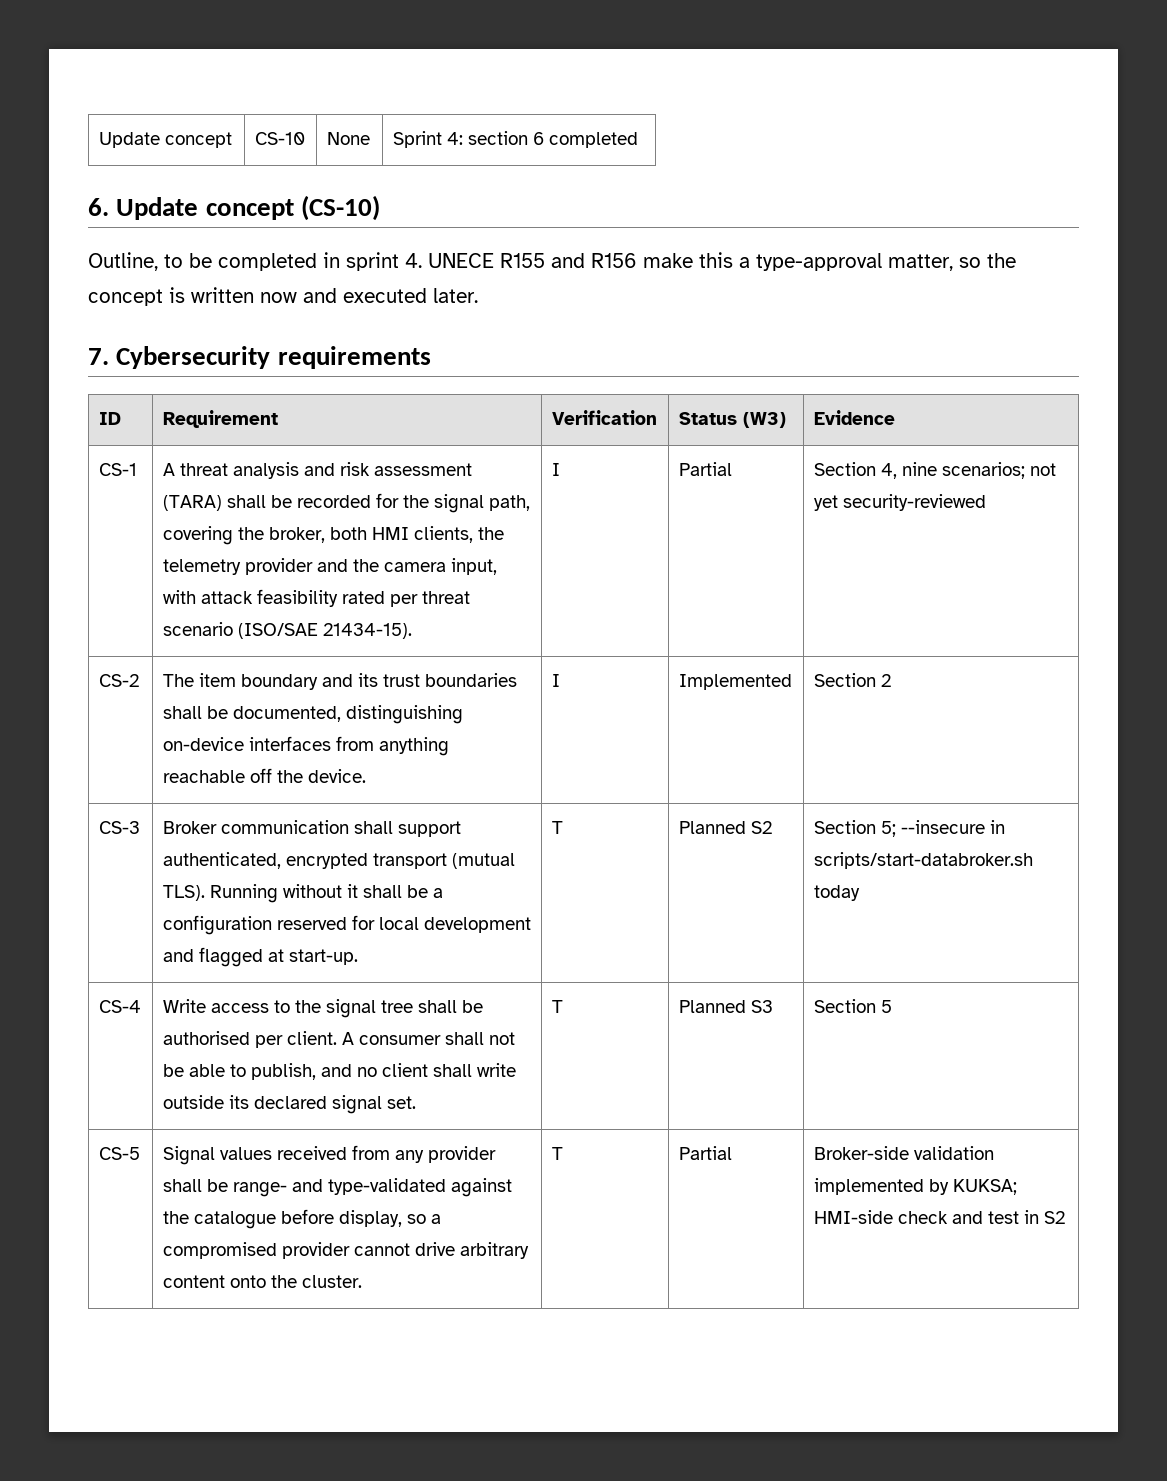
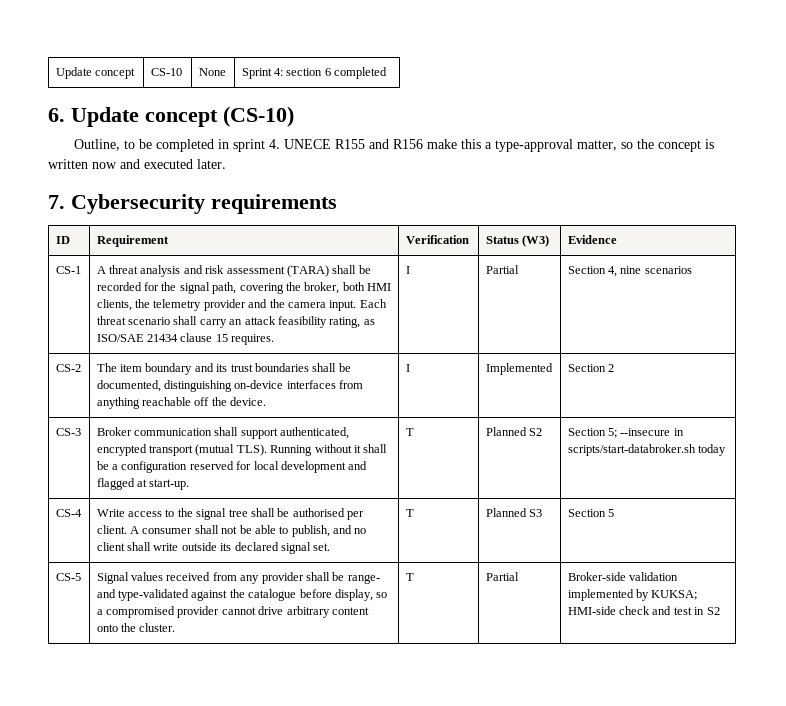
[450,558,497,575] [162,589,470,607] [162,622,412,639] input, with attack feasibility rated per threat scenario (ISO/SAE 21434-15). -> [329,299,387,311] [96,316,375,328] [96,333,275,345] input. Each threat scenario shall carry an attack feasibility rating, as ISO/SAE 21434 clause 15 requires.
[941,462,1056,479] [813,494,986,511] scenarios; not yet security-reviewed -> [644,266,692,274] scenarios

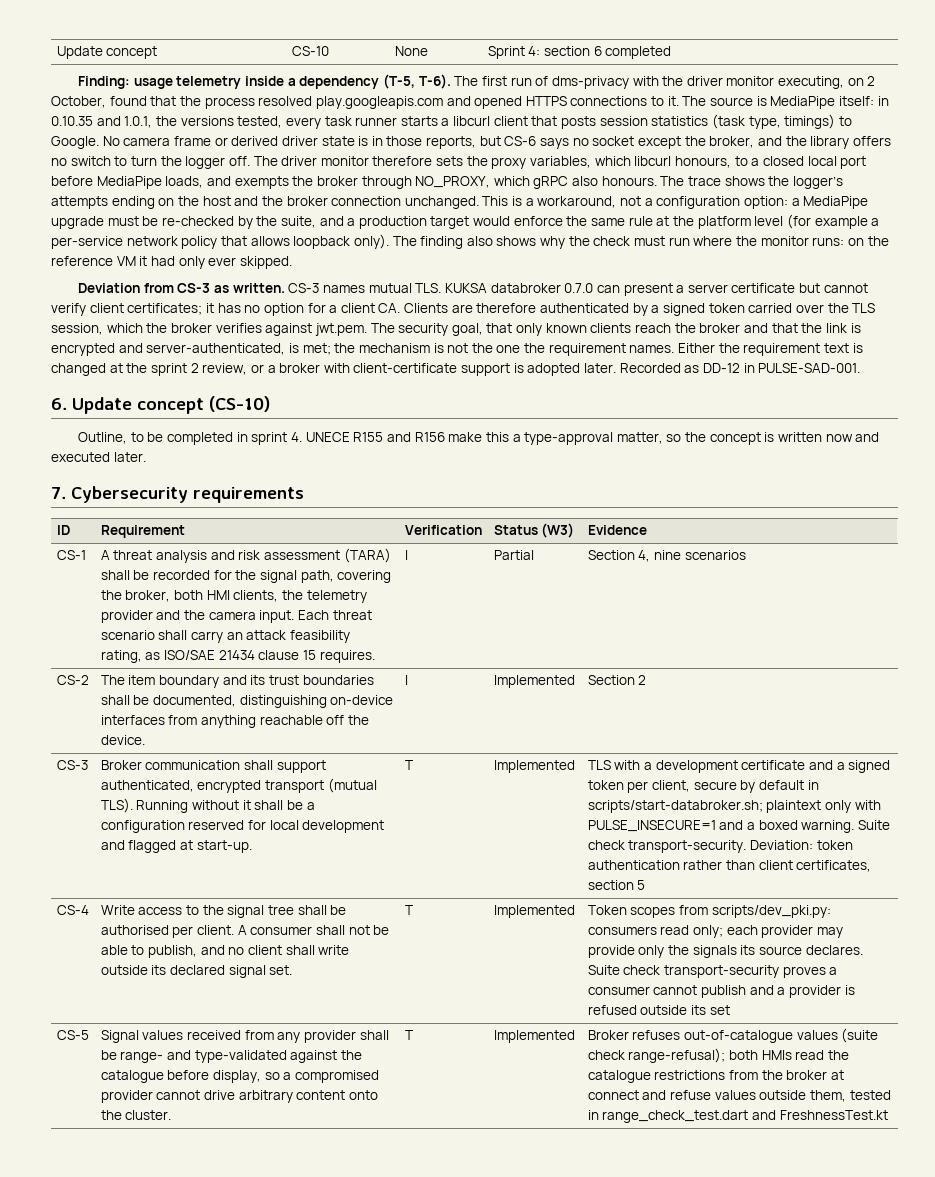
(388, 73) none -> [78,74,876,89] [51,96,889,109] [51,114,852,129] [51,136,891,149] [51,156,867,169] [51,176,843,189] [51,196,869,209] [51,214,880,229] [51,234,889,249] [51,256,292,269] [78,283,868,296] [51,303,876,316] [51,323,861,336] [51,343,863,356] [51,363,861,376] // Finding: usage telemetry inside a dependency (T-5, T-6). The first run of dms-privacy with the driver monitor executing, on 2 October, found that the process resolved play.googleapis.com and opened HTTPS connections to it. The source is MediaPipe itself: in 0.10.35 and 1.0.1, the versions tested, every task runner starts a libcurl client that posts session statistics (task type, timings) to Google. No camera frame or derived driver state is in those reports, but CS-6 says no socket except the broker, and the library offers no switch to turn the logger off. The driver monitor therefore sets the proxy variables, which libcurl honours, to a closed local port before MediaPipe loads, and exempts the broker through NO_PROXY, which gRPC also honours. The trace shows the logger’s attempts ending on the host and the broker connection unchanged. This is a workaround, not a configuration option: a MediaPipe upgrade must be re-checked by the suite, and a production target would enforce the same rule at the platform level (for example a per-service network policy that allows loopback only). The finding also shows why the check must run where the monitor runs: on the reference VM it had only ever skipped. // Deviation from CS-3 as written. CS-3 names mutual TLS. KUKSA databroker 0.7.0 can present a server certificate but cannot verify client certificates; it has no option for a client CA. Clients are therefore authenticated by a signed token carried over the TLS session, which the broker verifies against jwt.pem. The security goal, that only known clients reach the broker and that the link is encrypted and server-authenticated, is met; the mechanism is not the one the requirement names. Either the requirement text is changed at the sprint 2 review, or a broker with client-certificate support is adopted later. Recorded as DD-12 in PULSE-SAD-001.
[485,427,543,436] [567,428,684,438] [567,444,727,456] Planned S2 | Section 5; --insecure in scripts/start-databroker.sh today -> [493,760,575,773] [587,760,891,773] [587,780,819,793] [587,800,881,813] [587,820,890,833] [587,840,853,853] [587,860,872,872] [587,880,646,890] Implemented | TLS with a development certificate and a signed token per client, secure by default in scripts/start-databroker.sh; plaintext only with PULSE_INSECURE=1 and a boxed warning. Suite check transport-security. Deviation: token authentication rather than client certificates, section 5
[485,508,543,517] [567,509,615,517] Planned S3 | Section 5 -> [493,905,575,918] [587,905,831,918] [587,925,843,938] [587,945,863,958] [587,965,838,978] [587,985,855,998] [587,1005,730,1015] Implemented | Token scopes from scripts/dev_pki.py: consumers read only; each provider may provide only the signals its source declares. Suite check transport-security proves a consumer cannot publish and a provider is refused outside its set
[485,572,519,581] [567,572,679,581] [567,589,698,601] [567,606,720,615] Partial | Broker-side validation implemented by KUKSA; HMI-side check and test in S2 -> [493,1030,575,1043] [587,1028,879,1043] [587,1048,849,1063] [587,1070,844,1083] [587,1090,891,1102] [587,1110,888,1123] Implemented | Broker refuses out-of-catalogue values (suite check range-refusal); both HMIs read the catalogue restrictions from the broker at connect and refuse values outside them, tested in range_check_test.dart and FreshnessTest.kt

